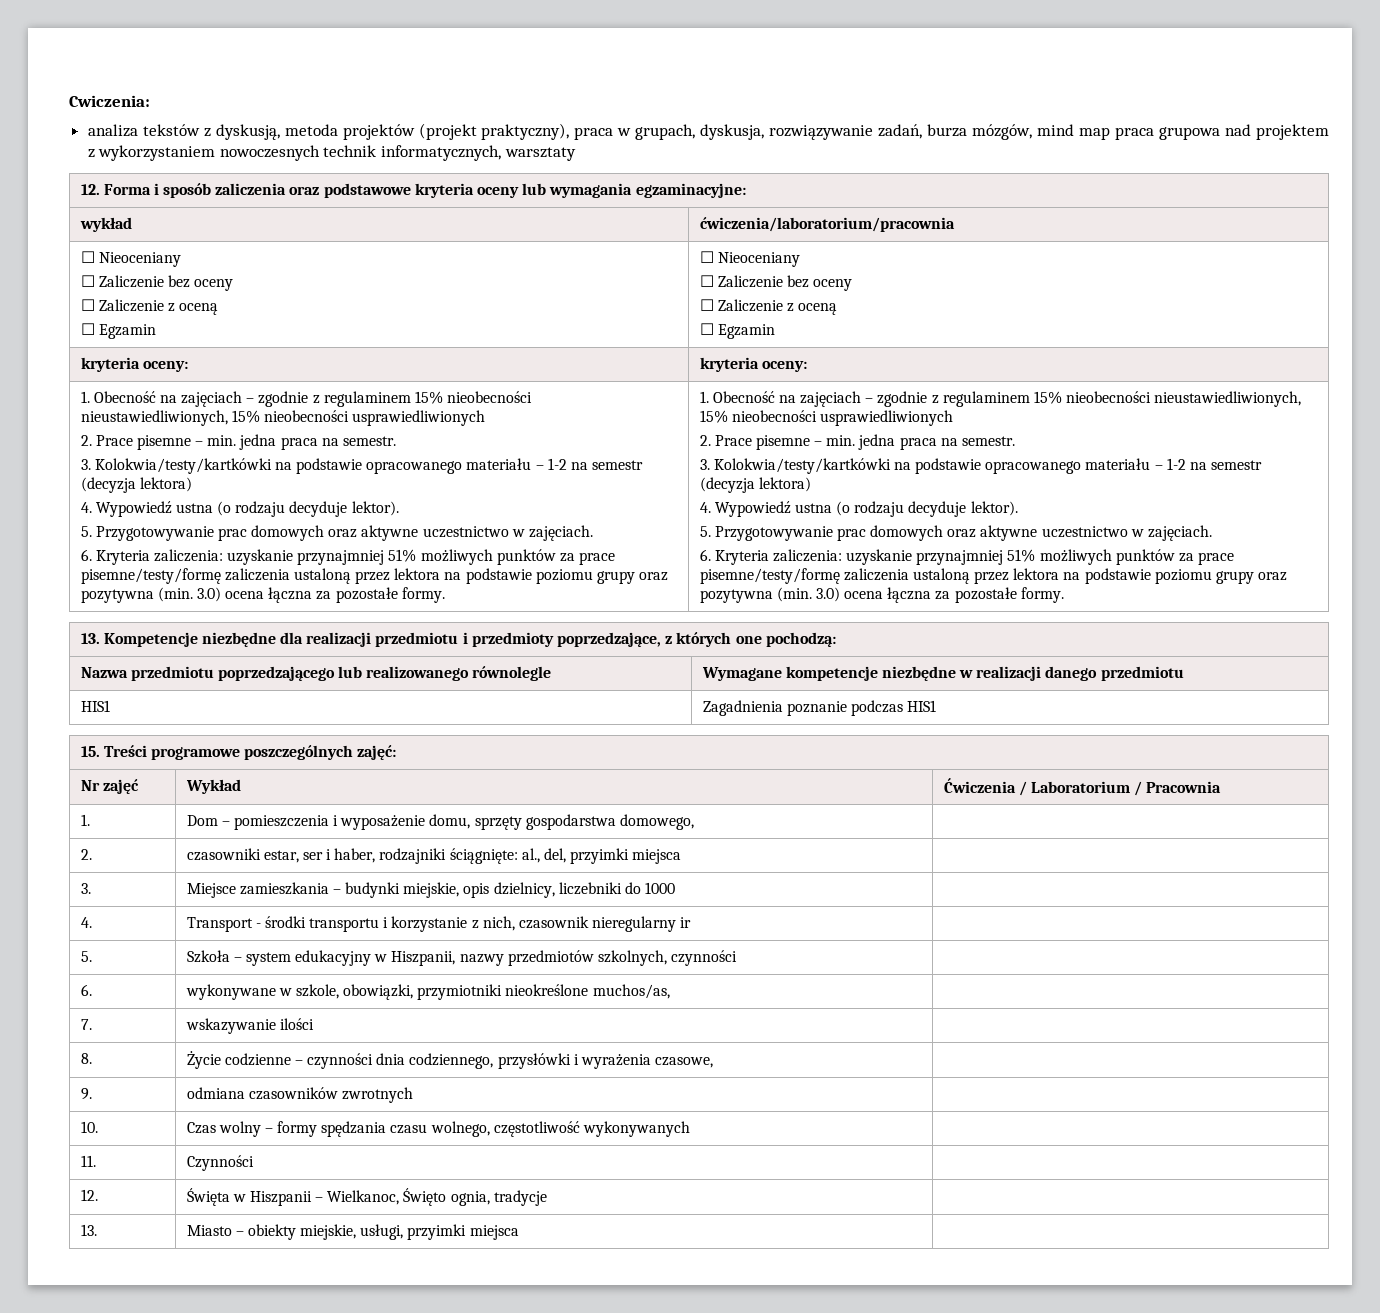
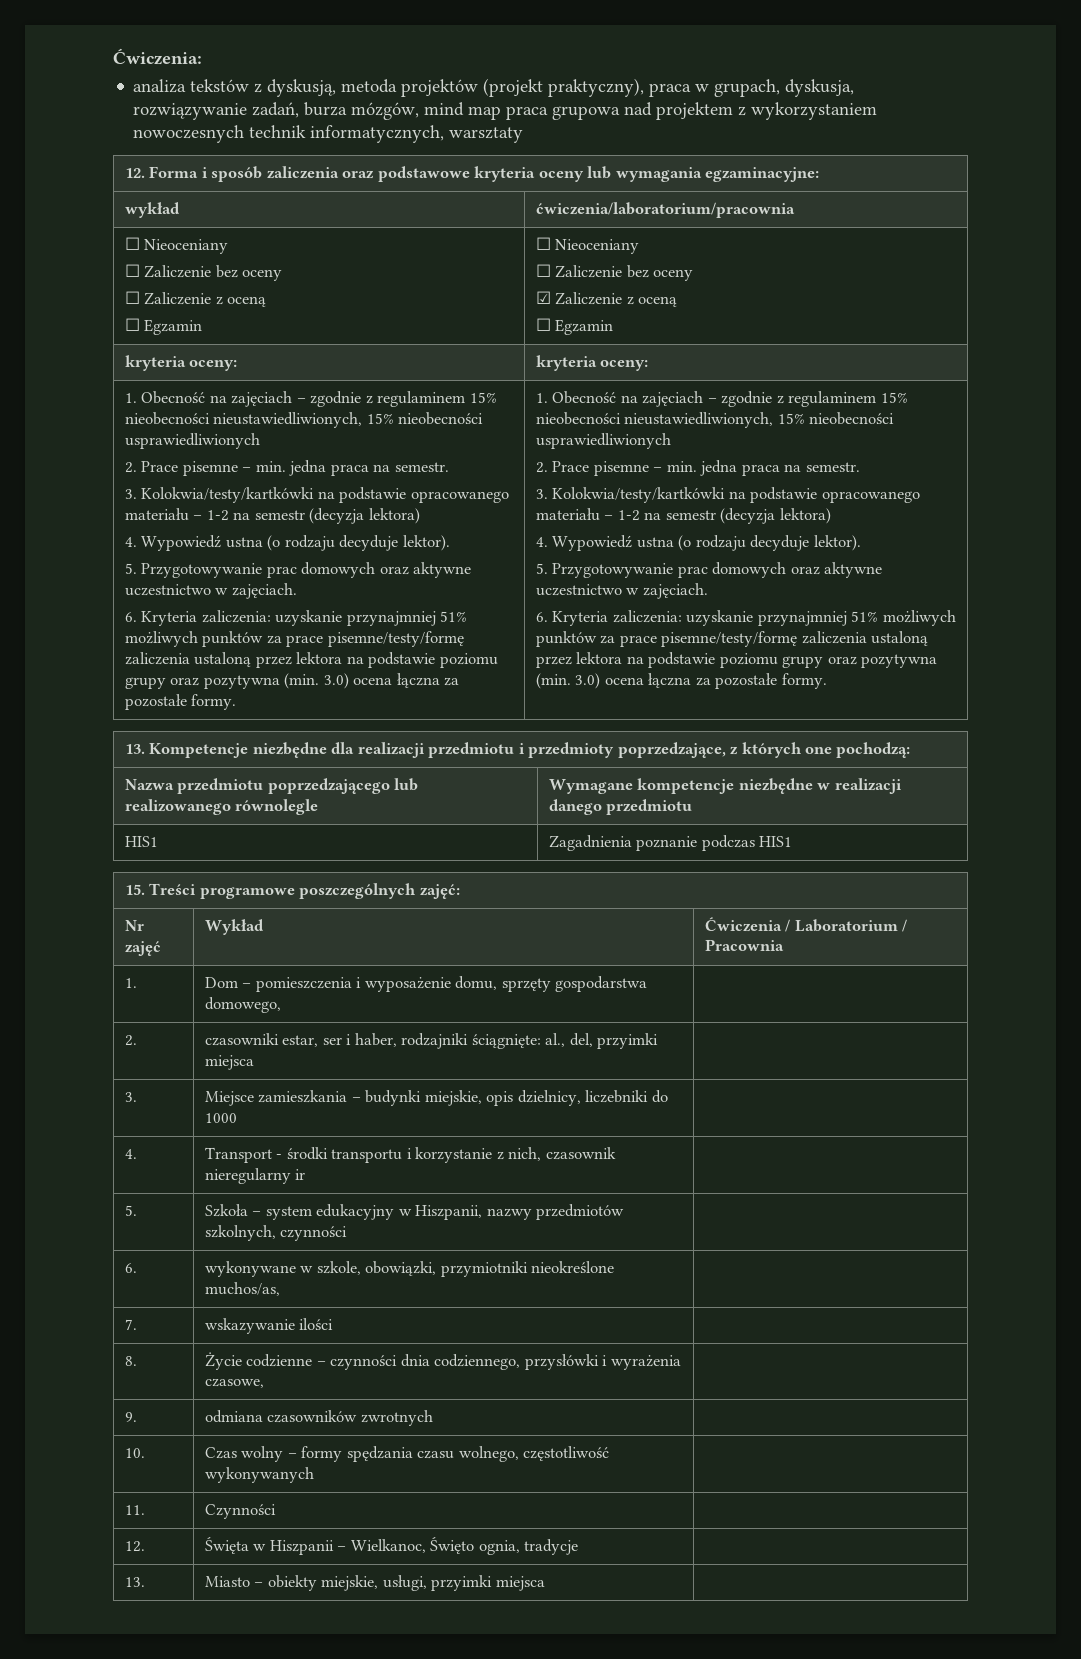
[69,95,150,107] Cwiczenia: -> [113,48,202,65] Ćwiczenia:
[699,299,714,311] ☐ -> [536,291,552,304] ☑

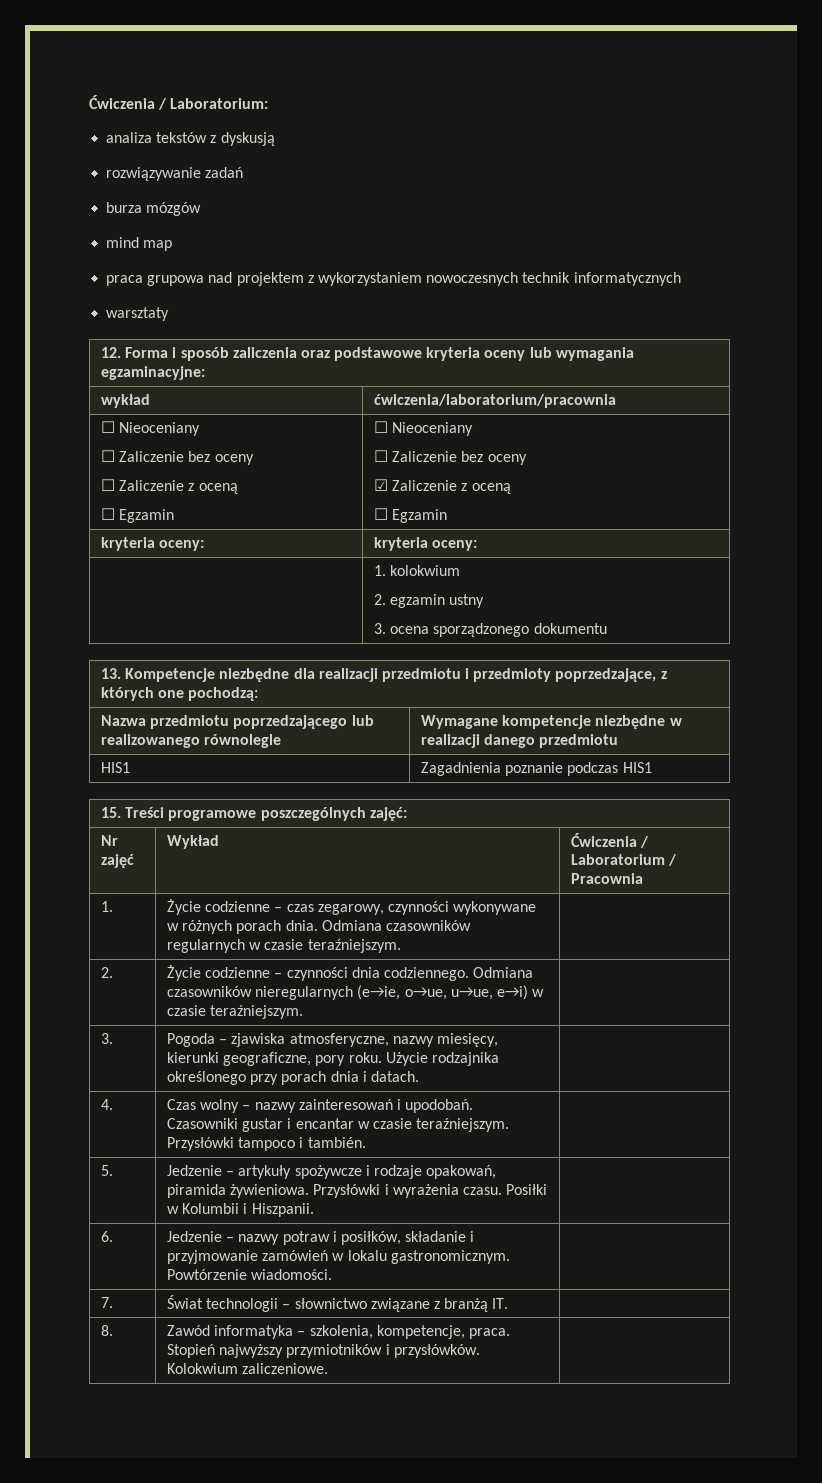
[113,48,202,65] Ćwiczenia: -> [89,95,269,110] Ćwiczenia / Laboratorium:
[267,78,855,97] [133,102,420,120] dyskusją, metoda projektów (projekt praktyczny), praca w grupach, dyskusja, rozwiązywanie zadań, burza mózgów, -> [220,132,275,146] [106,167,244,181] [106,202,202,216] dyskusją // rozwiązywanie zadań // burza mózgów //
(502, 113) none -> (173, 245) //
[310,125,445,143] informatycznych, -> [573,272,681,286] informatycznych //
[125,391,497,407] [125,412,484,428] [125,433,261,449] [125,460,449,476] [125,487,509,503] [125,508,420,524] [125,535,450,551] [125,562,472,578] [125,583,297,599] [125,610,468,626] [125,631,464,647] [125,652,498,668] [125,673,460,689] [125,694,237,710] [536,391,908,407] [536,412,895,428] [536,433,672,449] [536,460,860,476] [536,487,920,503] [536,508,831,524] [536,535,861,551] [536,562,883,578] [536,583,708,599] [536,610,956,626] [536,631,929,647] [536,652,938,668] [536,673,827,689] 1. Obecność na zajęciach – zgodnie z regulaminem 15% nieobecności nieustawiedliwionych, 15% nieobecności usprawiedliwionych // 2. Prace pisemne – min. jedna praca na semestr. // 3. Kolokwia/testy/kartkówki na podstawie opracowanego materiału – 1-2 na semestr (decyzja lektora) // 4. Wypowiedź ustna (o rodzaju decyduje lektor). // 5. Przygotowywanie prac domowych oraz aktywne uczestnictwo w zajęciach. // 6. Kryteria zaliczenia: uzyskanie przynajmniej 51% możliwych punktów za prace pisemne/testy/formę zaliczenia ustaloną przez lektora na podstawie poziomu grupy oraz pozytywna (min. 3.0) ocena łączna za pozostałe formy. | 1. Obecność na zajęciach – zgodnie z regulaminem 15% nieobecności nieustawiedliwionych, 15% nieobecności usprawiedliwionych // 2. Prace pisemne – min. jedna praca na semestr. // 3. Kolokwia/testy/kartkówki na podstawie opracowanego materiału – 1-2 na semestr (decyzja lektora) // 4. Wypowiedź ustna (o rodzaju decyduje lektor). // 5. Przygotowywanie prac domowych oraz aktywne uczestnictwo w zajęciach. // 6. Kryteria zaliczenia: uzyskanie przynajmniej 51% możliwych punktów za prace pisemne/testy/formę zaliczenia ustaloną przez lektora na podstawie poziomu grupy oraz pozytywna (min. 3.0) ocena łączna za pozostałe formy. -> [373,565,461,576] [373,594,485,608] [373,623,607,637] | 1. kolokwium // 2. egzamin ustny // 3. ocena sporządzonego dokumentu
[205,976,648,992] [205,997,282,1013] [125,1035,138,1046] [205,1033,659,1049] [205,1055,255,1070] [125,1092,138,1102] [205,1090,668,1106] [205,1113,238,1123] [125,1149,138,1159] [205,1147,616,1163] [205,1168,306,1184] [125,1205,138,1216] [205,1204,625,1220] [205,1225,348,1241] [125,1263,138,1273] [205,1261,615,1277] [205,1282,281,1296] [125,1319,138,1330] [205,1318,334,1334] [125,1356,138,1366] Dom – pomieszczenia i wyposażenie domu, sprzęty gospodarstwa domowego, | // 2. | czasowniki estar, ser i haber, rodzajniki ściągnięte: al., del, przyimki miejsca | // 3. | Miejsce zamieszkania – budynki miejskie, opis dzielnicy, liczebniki do 1000 | // 4. | Transport - środki transportu i korzystanie z nich, czasownik nieregularny ir | // 5. | Szkoła – system edukacyjny w Hiszpanii, nazwy przedmiotów szkolnych, czynności | // 6. | wykonywane w szkole, obowiązki, przymiotniki nieokreślone muchos/as, | // 7. | wskazywanie ilości | // 8. -> [166,899,537,915] [166,920,471,934] [166,939,401,953] [100,967,113,978] Życie codzienne – czas zegarowy, czynności wykonywane w różnych porach dnia. Odmiana czasowników regularnych w czasie teraźniejszym. | // 2.
[434,1354,681,1370] [205,1378,265,1388] [125,1412,138,1422] [205,1410,433,1426] [125,1448,146,1458] [205,1446,610,1462] [205,1467,315,1483] [125,1505,146,1515] [205,1504,277,1519] [125,1541,146,1552] [205,1537,579,1555] [125,1577,146,1587] [205,1575,545,1591] codziennego, przysłówki i wyrażenia czasowe, | // 9. | odmiana czasowników zwrotnych | // 10. | Czas wolny – formy spędzania czasu wolnego, częstotliwość wykonywanych | // 11. | Czynności | // 12. | Święta w Hiszpanii – Wielkanoc, Święto ognia, tradycje | // 13. | Miasto – obiekty miejskie, usługi, przyimki miejsca -> [383,967,534,981] [166,985,545,1000] [166,1005,304,1019] [100,1033,113,1044] [166,1033,498,1047] [166,1052,499,1066] [166,1071,419,1085] [100,1099,113,1110] [166,1099,474,1113] [166,1118,510,1132] [166,1137,366,1151] [100,1165,113,1176] [166,1165,497,1179] [166,1184,548,1198] [166,1203,314,1217] [100,1231,113,1242] [166,1231,475,1245] [166,1250,510,1264] [166,1269,333,1280] [100,1297,113,1308] [166,1295,509,1312] [100,1325,113,1336] [166,1325,510,1339] [166,1344,480,1358] [166,1363,329,1374] codziennego. Odmiana czasowników nieregularnych (e→ie, o→ue, u→ue, e→i) w czasie teraźniejszym. | // 3. | Pogoda – zjawiska atmosferyczne, nazwy miesięcy, kierunki geograficzne, pory roku. Użycie rodzajnika określonego przy porach dnia i datach. | // 4. | Czas wolny – nazwy zainteresowań i upodobań. Czasowniki gustar i encantar w czasie teraźniejszym. Przysłówki tampoco i también. | // 5. | Jedzenie – artykuły spożywcze i rodzaje opakowań, piramida żywieniowa. Przysłówki i wyrażenia czasu. Posiłki w Kolumbii i Hiszpanii. | // 6. | Jedzenie – nazwy potraw i posiłków, składanie i przyjmowanie zamówień w lokalu gastronomicznym. Powtórzenie wiadomości. | // 7. | Świat technologii – słownictwo związane z branżą IT. | // 8. | Zawód informatyka – szkolenia, kompetencje, praca. Stopień najwyższy przymiotników i przysłówków. Kolokwium zaliczeniowe.

